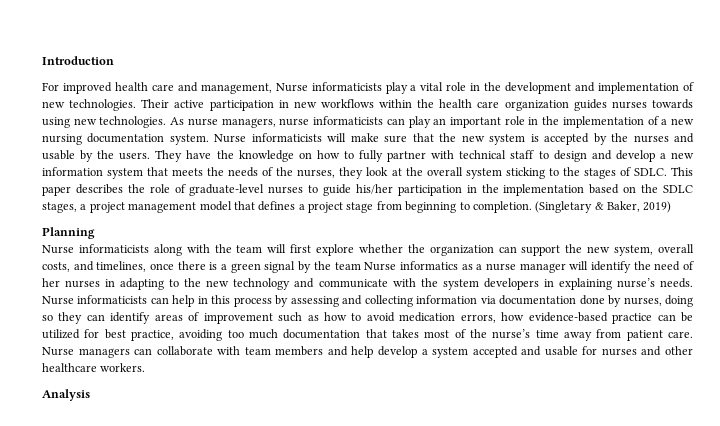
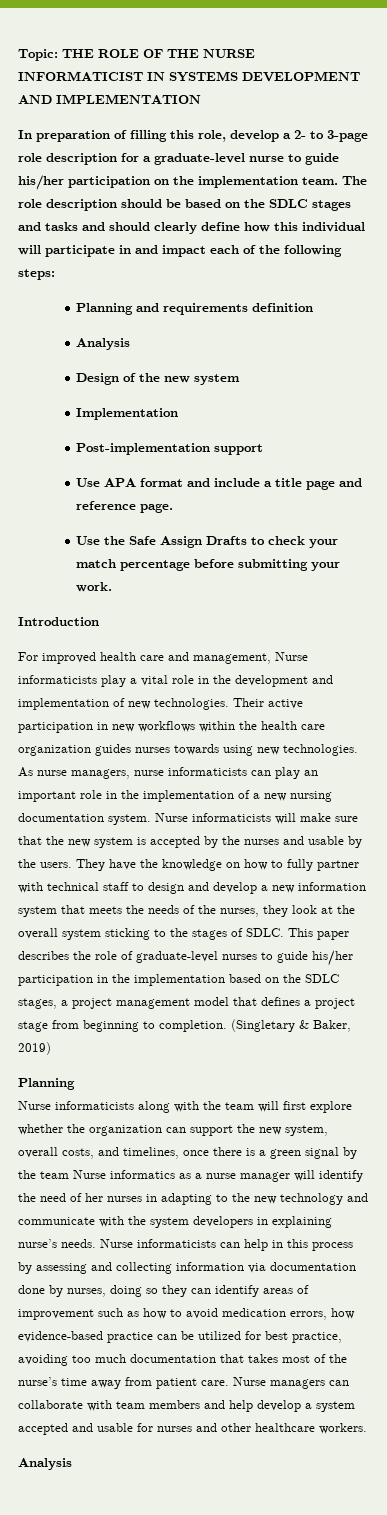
(42, 60) none -> [18,49,255,61] [18,71,360,82] [18,94,201,104] [18,130,368,142] [18,153,339,165] [18,175,367,190] [18,199,351,211] [18,222,365,234] [18,245,342,257] [18,269,55,280] [76,303,314,315] [76,338,131,350] [76,373,241,385] [76,408,179,420] [76,443,264,455] [76,478,363,490] [76,501,174,513] [76,536,339,548] [76,559,341,571] [76,582,113,592] Topic: THE ROLE OF THE NURSE INFORMATICIST IN SYSTEMS DEVELOPMENT AND IMPLEMENTATION // In preparation of filling this role, develop a 2- to 3-page role description for a graduate-level nurse to guide his/her participation on the implementation team. The role description should be based on the SDLC stages and tasks and should clearly define how this individual will participate in and impact each of the following steps: // Planning and requirements definition // Analysis // Design of the new system // Implementation // Post-implementation support // Use APA format and include a title page and reference page. // Use the Safe Assign Drafts to check your match percentage before submitting your work. //

